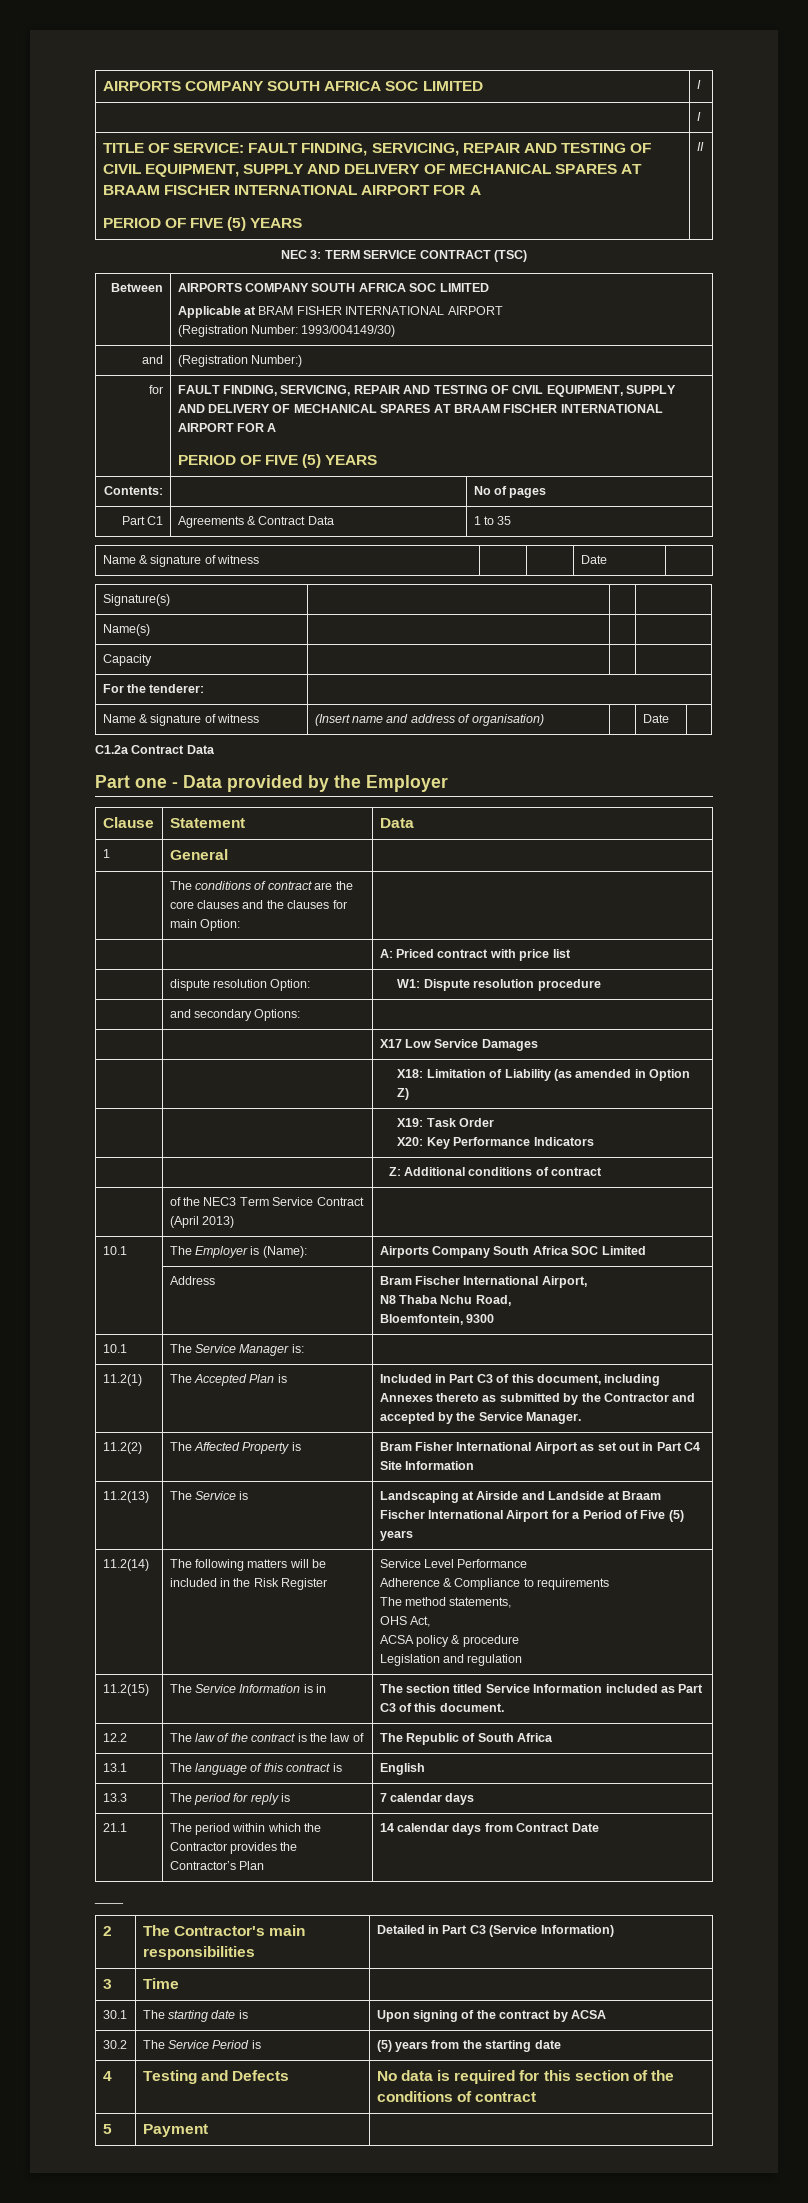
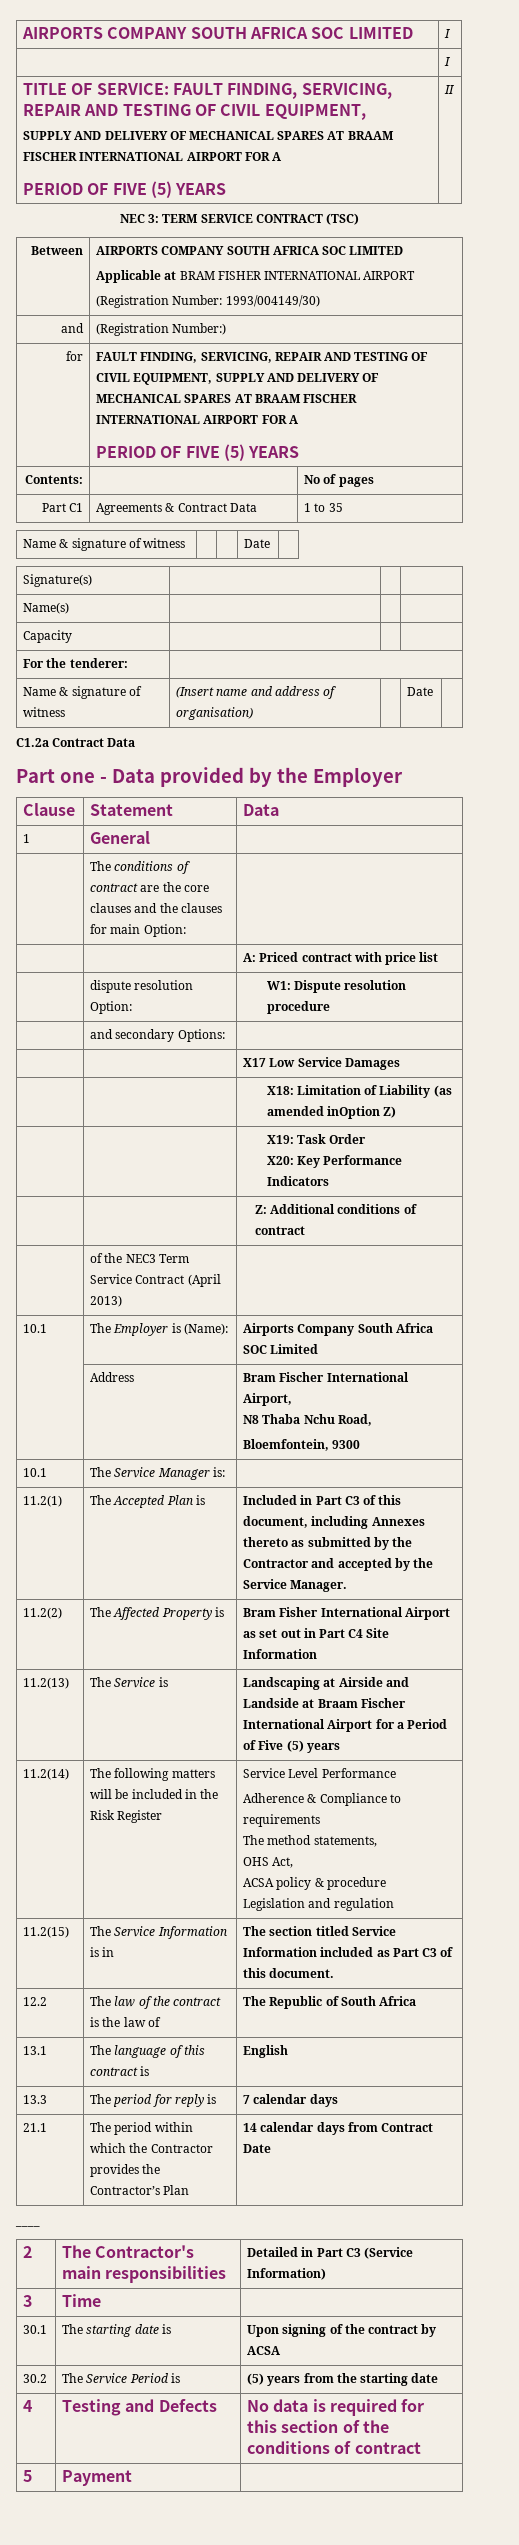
(239, 170) none -> (366, 112) //
[634,1069,691,1081] in Option -> [326,1106,380,1119] inOption

